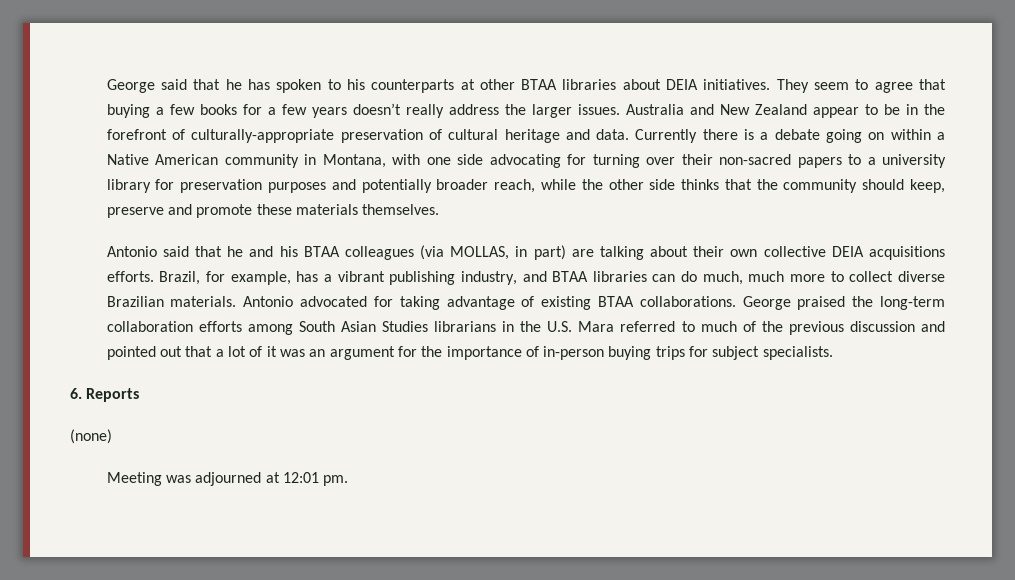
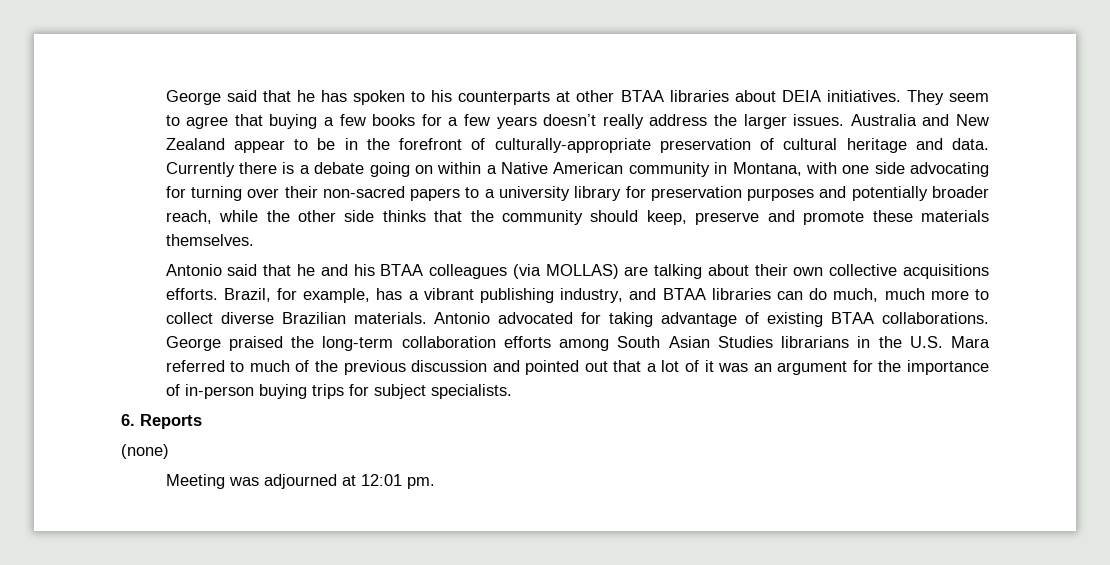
[450,245,566,260] MOLLAS, in part) -> [545,264,619,279] MOLLAS)
[831,246,864,257] DEIA -> (898, 270) none

